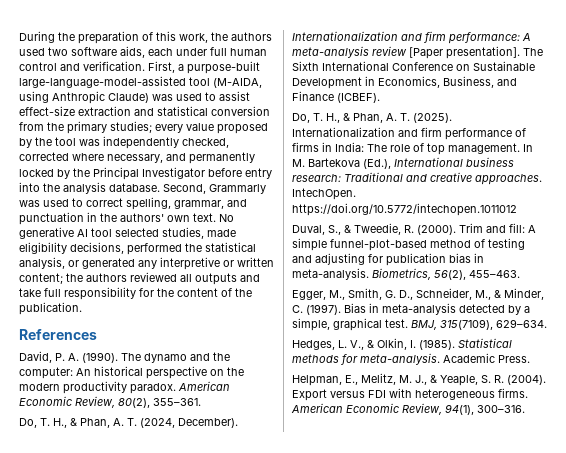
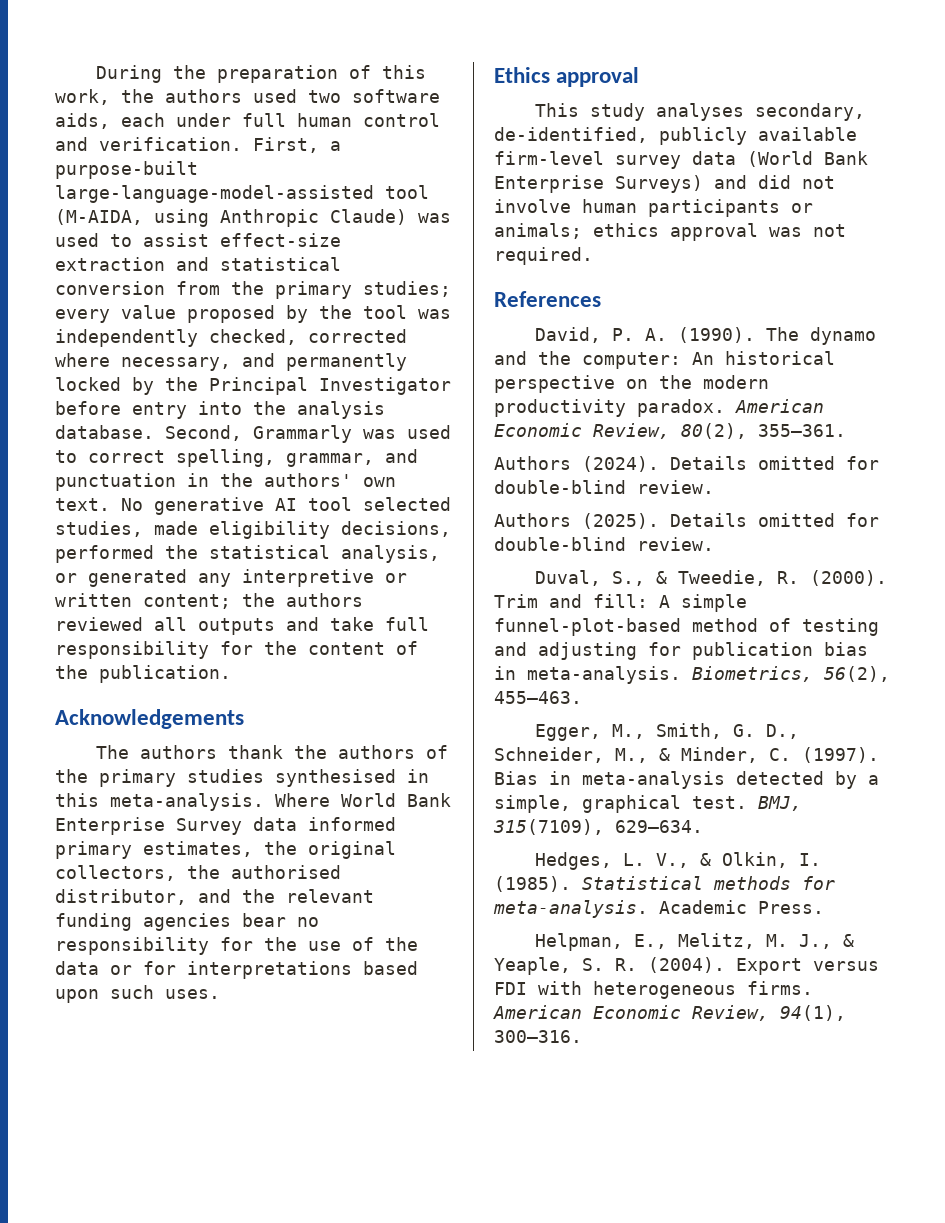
(82, 308) none -> [55,709,244,729] [95,745,448,759] [55,769,429,787] [55,793,451,811] [55,817,396,835] [55,841,396,859] [55,865,341,881] [55,889,374,905] [55,913,319,931] [55,937,418,955] [55,961,418,979] [55,985,220,1003] [494,67,640,87] [534,103,865,121] [494,127,857,145] [494,151,868,169] [494,175,835,193] [494,199,813,217] [494,223,846,241] [494,247,593,265] // Acknowledgements // The authors thank the authors of the primary studies synthesised in this meta-analysis. Where World Bank Enterprise Survey data informed primary estimates, the original collectors, the authorised distributor, and the relevant funding agencies bear no responsibility for the use of the data or for interpretations based upon such uses. // Ethics approval // This study analyses secondary, de-identified, publicly available firm-level survey data (World Bank Enterprise Surveys) and did not involve human participants or animals; ethics approval was not required.
[19,418,238,428] [292,31,531,44] [292,46,543,59] [292,61,535,71] [292,76,517,89] [292,91,380,103] [292,113,452,123] [292,127,526,140] [292,142,533,155] [292,157,514,169] [292,172,542,185] [292,188,356,200] [292,203,517,216] Do, T. H., & Phan, A. T. (2024, December). Internationalization and firm performance: A meta-analysis review [Paper presentation]. The Sixth International Conference on Sustainable Development in Economics, Business, and Finance (ICBEF). // Do, T. H., & Phan, A. T. (2025). Internationalization and firm performance of firms in India: The role of top management. In M. Bartekova (Ed.), International business research: Traditional and creative approaches. IntechOpen. https://doi.org/10.5772/intechopen.1011012 -> [494,456,879,472] [494,480,714,494] [494,513,879,529] [494,537,714,551] Authors (2024). Details omitted for double-blind review. // Authors (2025). Details omitted for double-blind review.

